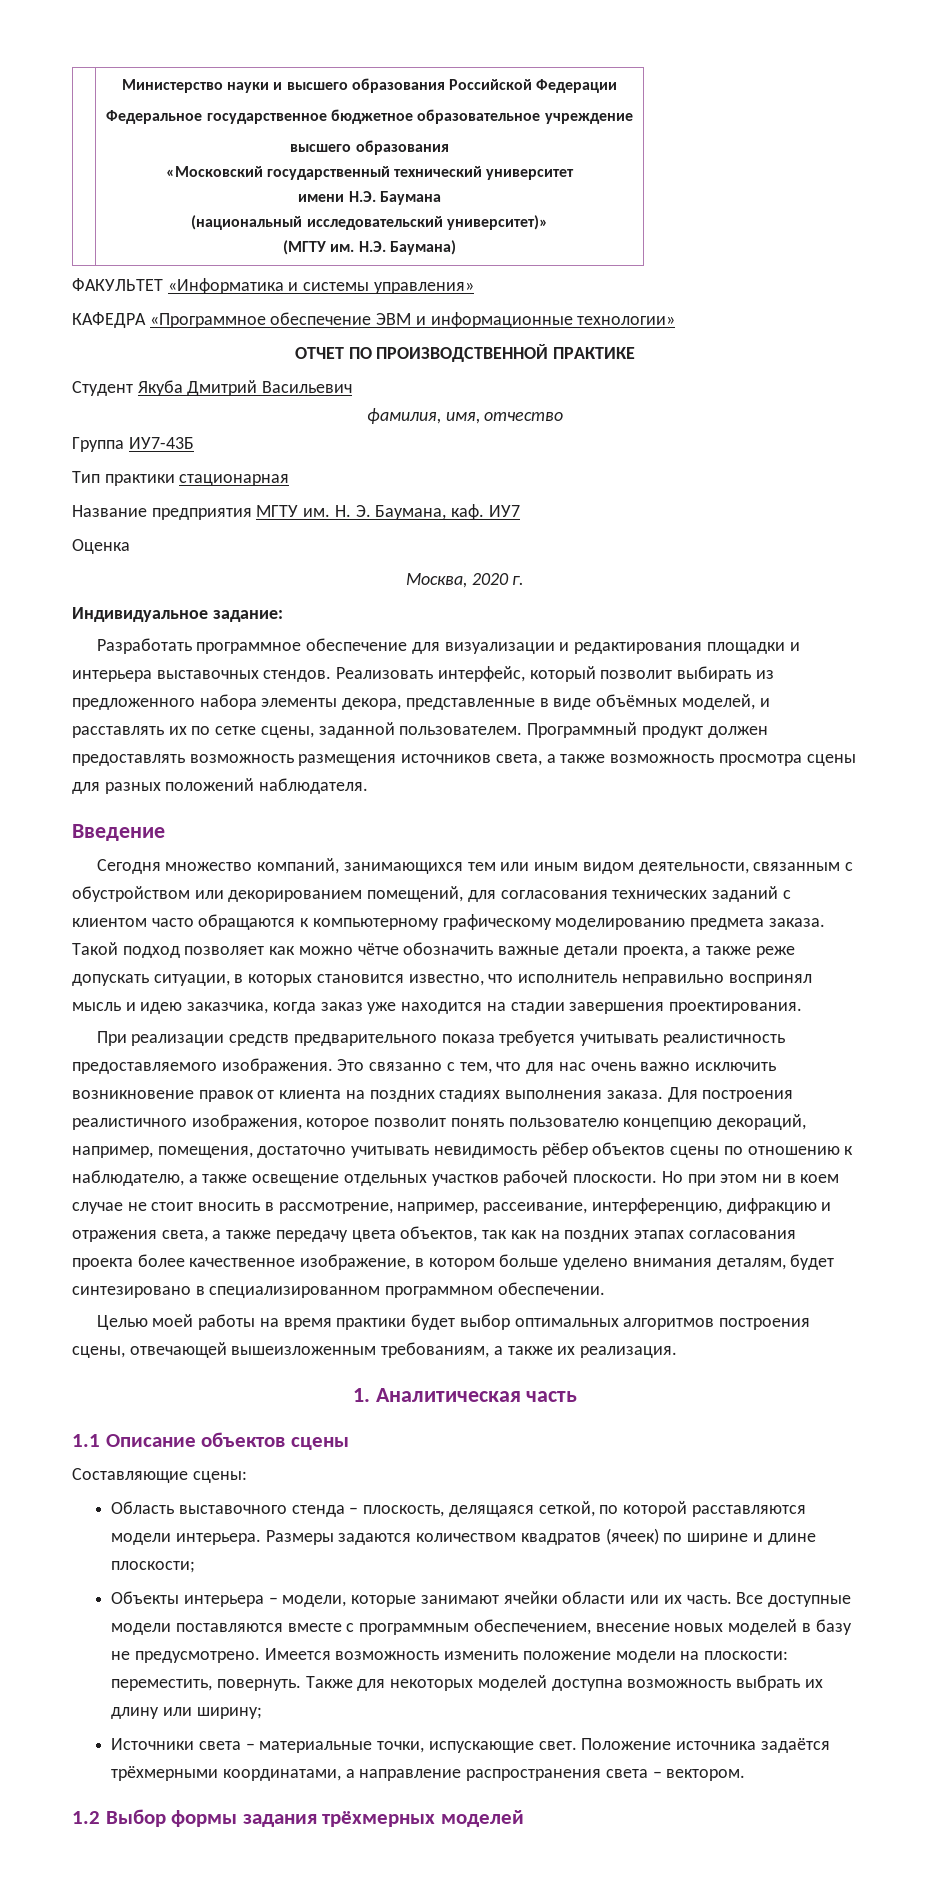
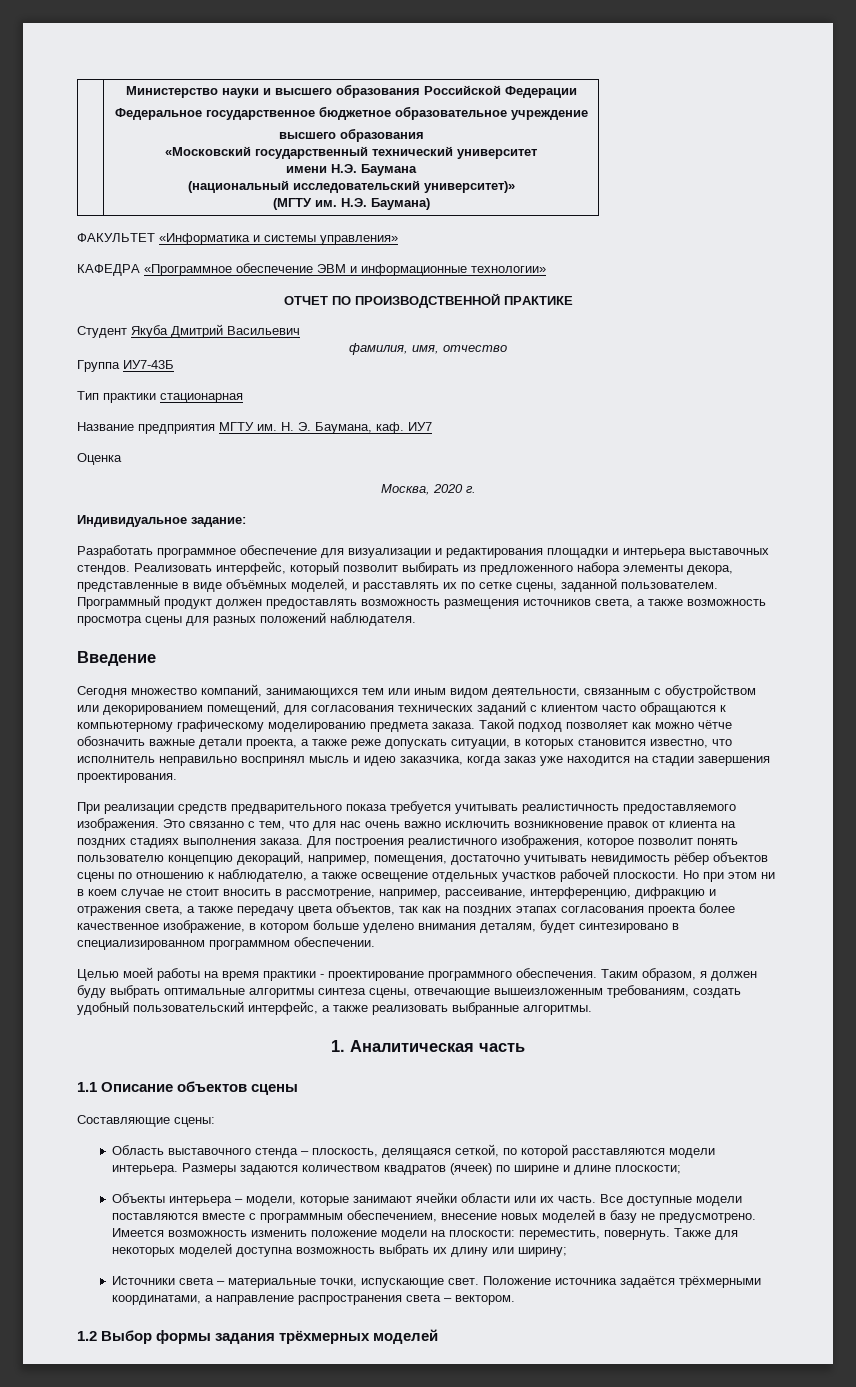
[411,1314,810,1330] [72,1342,678,1358] будет выбор оптимальных алгоритмов построения сцены, отвечающей вышеизложенным требованиям, а также их реализация. -> [320,968,757,981] [77,985,741,998] [77,1001,592,1015] - проектирование программного обеспечения. Таким образом, я должен буду выбрать оптимальные алгоритмы синтеза сцены, отвечающие вышеизложенным требованиям, создать удобный пользовательский интерфейс, а также реализовать выбранные алгоритмы.

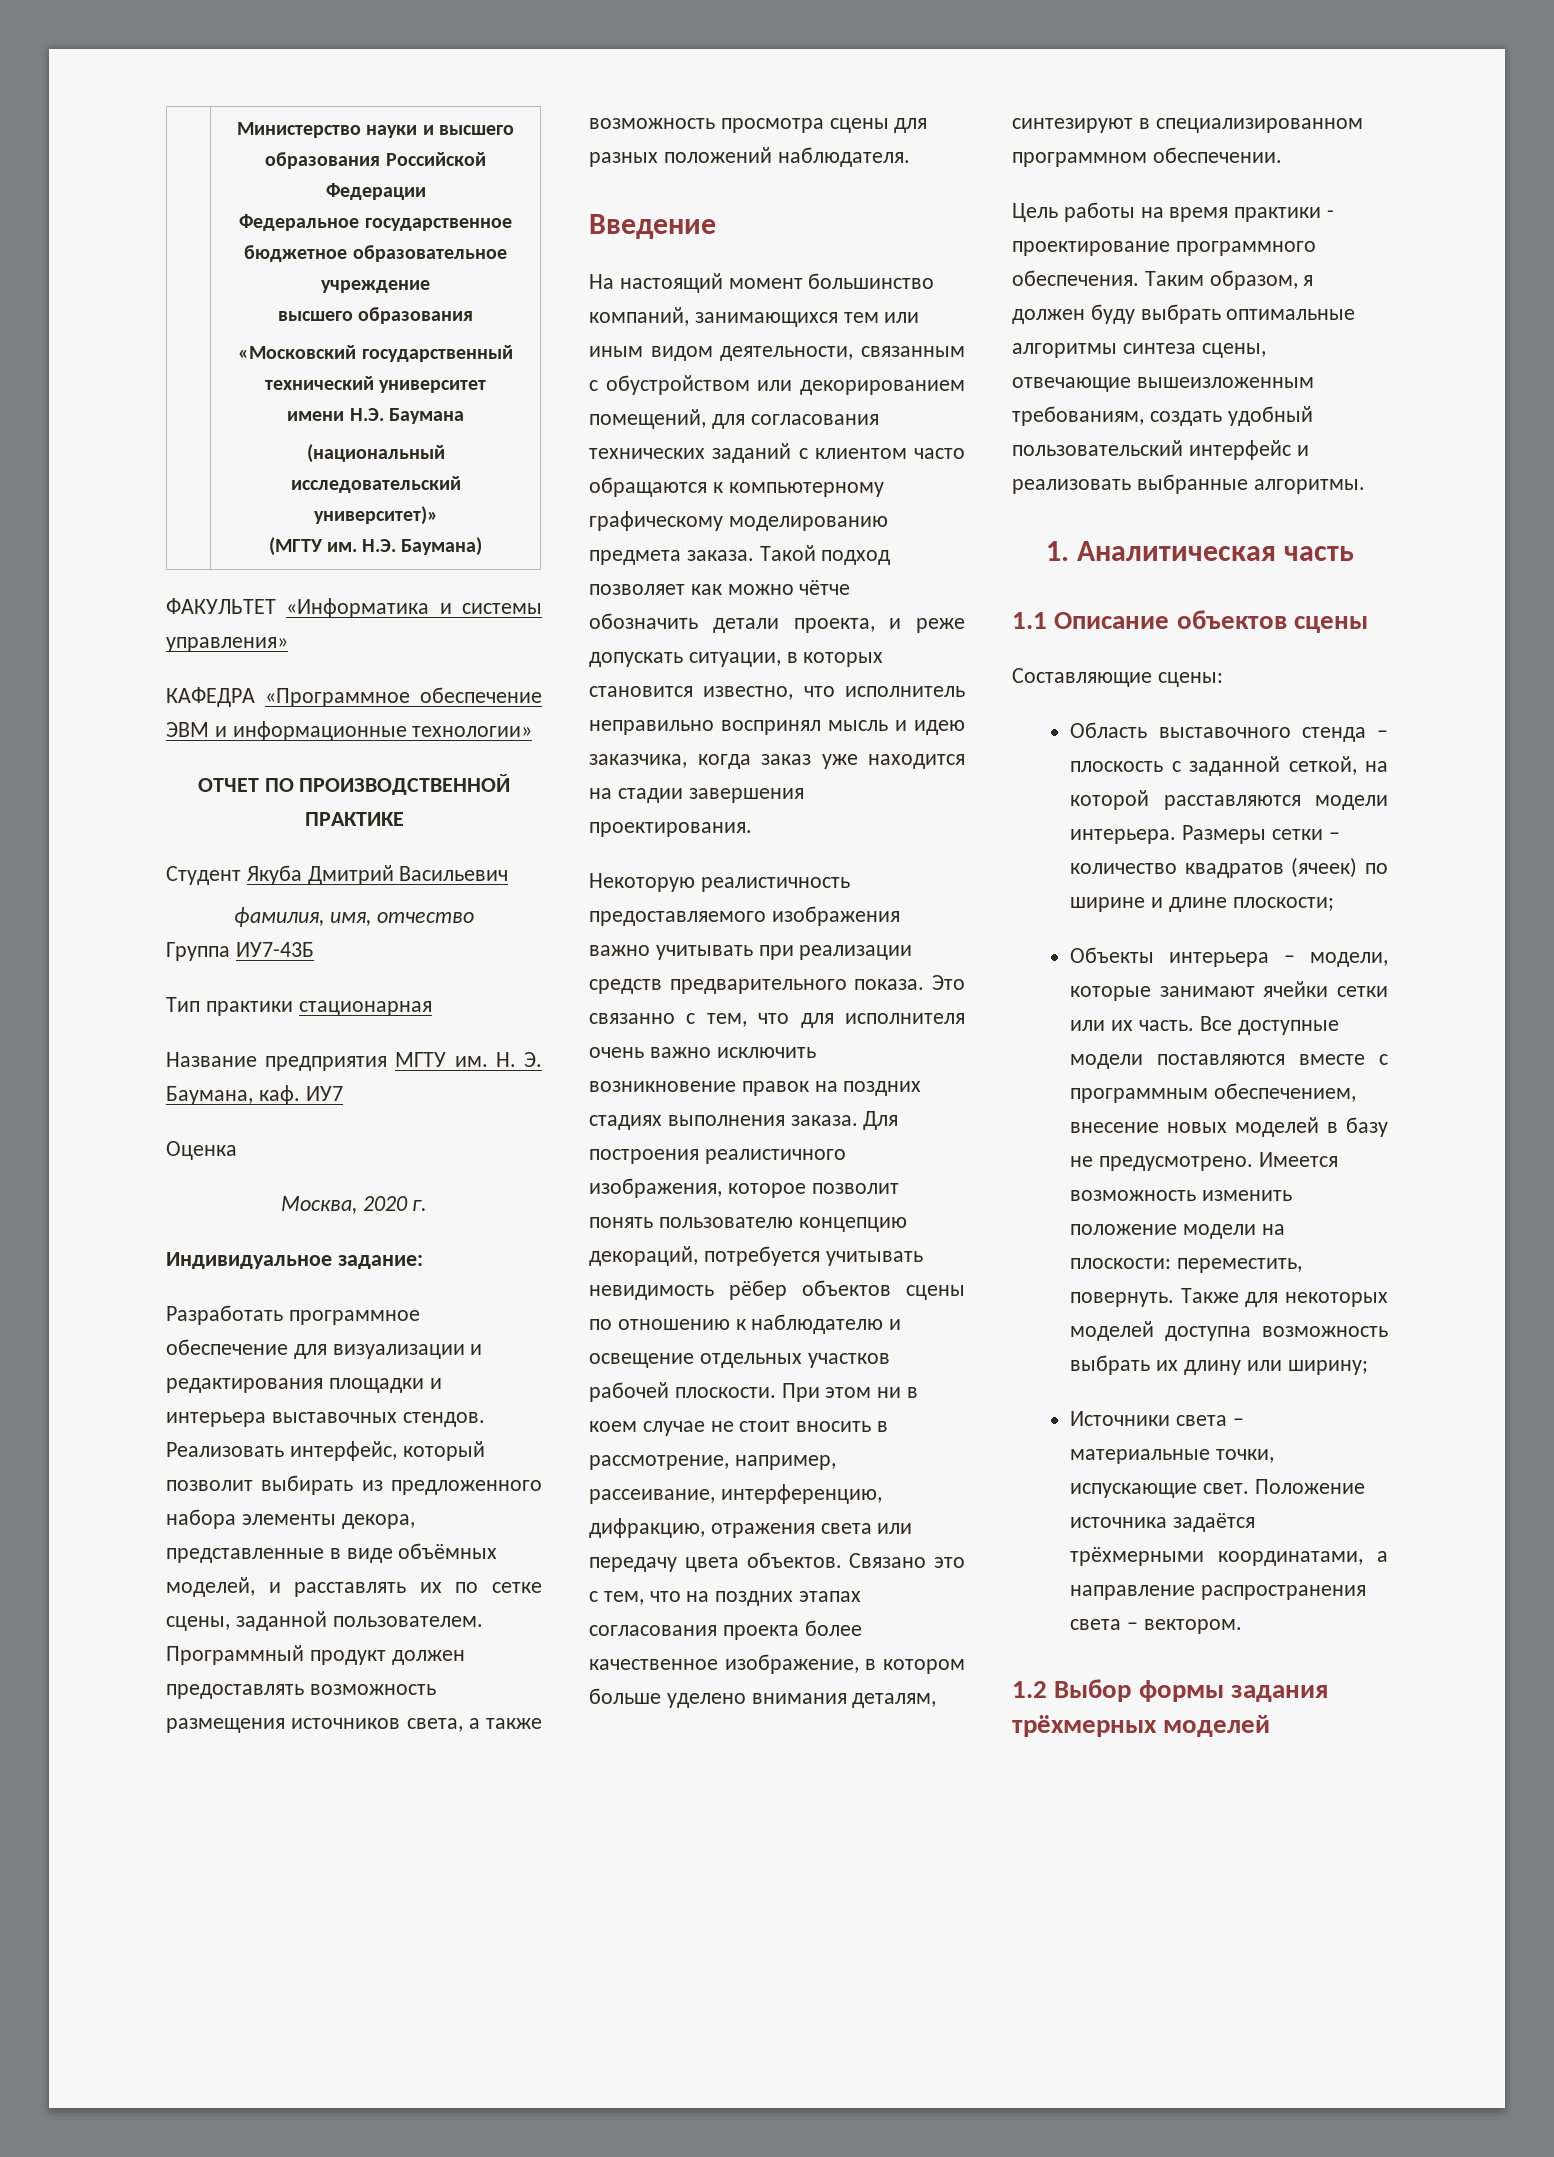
[77,686,197,698] Сегодня множество -> [589,273,935,293] На настоящий момент большинство
[149,739,195,746] важные -> (698, 621) none
[301,739,347,746] а также -> [889,618,902,629] и
[77,801,736,814] [77,818,159,831] При реализации средств предварительного показа требуется учитывать реалистичность предоставляемого изображения. -> [589,873,850,892] [589,906,900,926] [589,945,913,960] [589,979,925,994] Некоторую реалистичность предоставляемого изображения важно учитывать при реализации средств предварительного показа.
[340,821,361,828] нас -> [845,1013,965,1024] исполнителя
[652,821,718,828] от клиента -> (809, 1088) none
[308,855,520,865] например, помещения, достаточно -> [703,1246,820,1266] потребуется
[218,869,357,882] наблюдателю, а также -> [751,1314,902,1334] наблюдателю и
[683,870,724,882] Но при -> [781,1383,820,1402] При
[635,887,716,899] [77,903,441,916] дифракцию и отражения света, а также передачу цвета объектов, так как -> [589,1518,913,1538] [589,1552,965,1572] [589,1591,681,1605] дифракцию, отражения света или передачу цвета объектов. Связано это с тем, что
[540,920,668,933] будет синтезировано -> [1012,118,1133,133] синтезируют
[77,967,153,981] Целью моей -> [1012,203,1058,222] Цель
[248,1001,368,1015] интерфейс, а также -> [1188,440,1309,460] интерфейс и
[311,1144,517,1158] плоскость, делящаяся сеткой, по -> [1070,756,1388,776] плоскость с заданной сеткой, на
[239,1165,380,1175] задаются количеством -> [1271,829,1340,840] [1070,863,1178,874] сетки – количество
[460,1193,510,1203] области -> [1337,986,1388,997] сетки

